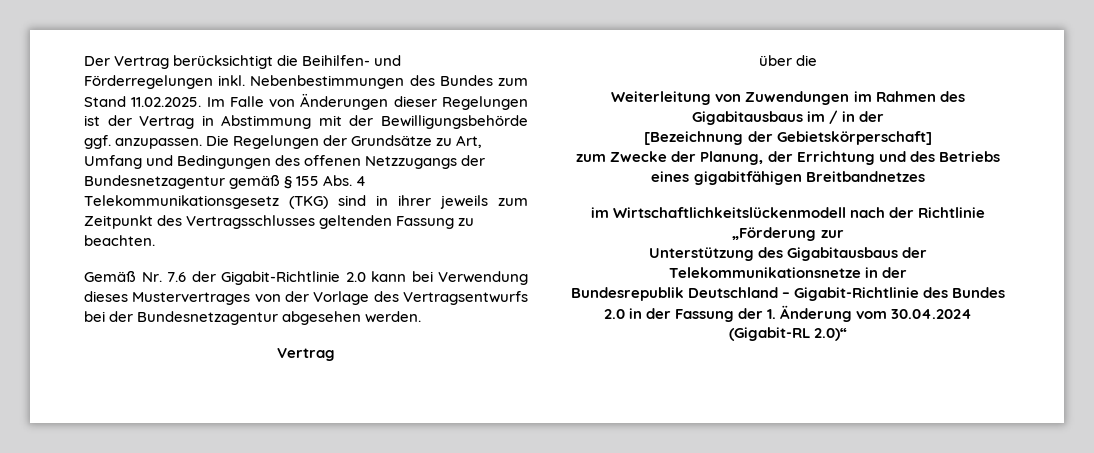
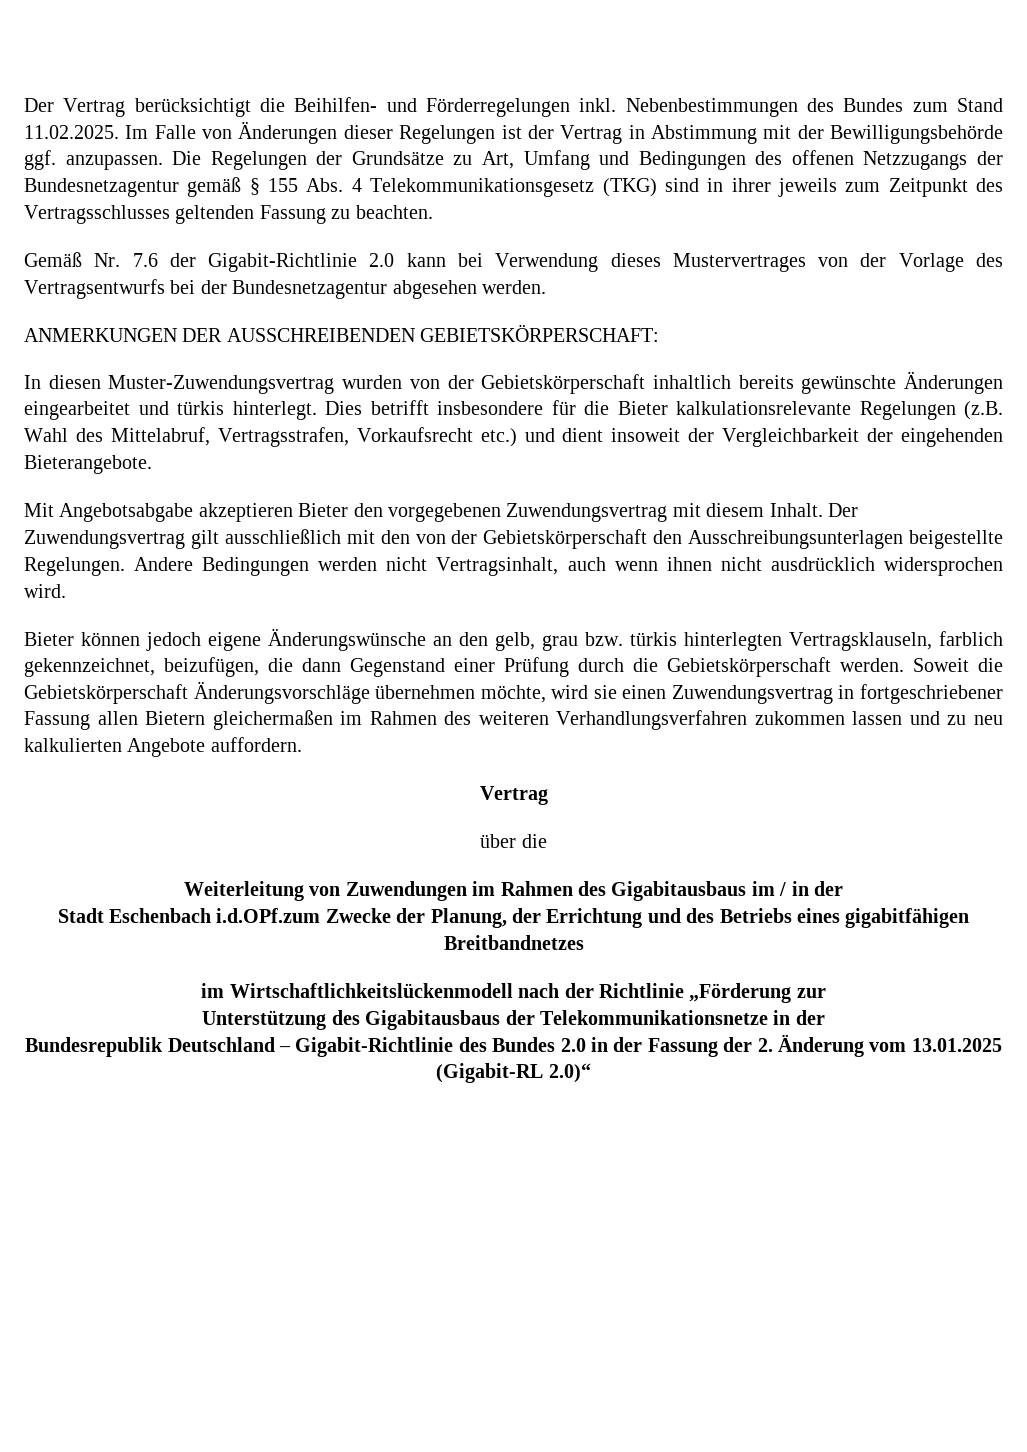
(422, 317) none -> [24,324,660,342] [24,371,1004,394] [24,400,1003,420] [24,427,1003,447] [24,455,152,474] [24,503,858,522] [24,529,1003,549] [24,557,1004,576] [24,584,66,598] [24,628,1003,651] [24,657,1003,677] [24,681,1003,704] [24,710,1004,730] [24,737,302,757] // ANMERKUNGEN DER AUSSCHREIBENDEN GEBIETSKÖRPERSCHAFT: // In diesen Muster-Zuwendungsvertrag wurden von der Gebietskörperschaft inhaltlich bereits gewünschte Änderungen eingearbeitet und türkis hinterlegt. Dies betrifft insbesondere für die Bieter kalkulationsrelevante Regelungen (z.B. Wahl des Mittelabruf, Vertragsstrafen, Vorkaufsrecht etc.) und dient insoweit der Vergleichbarkeit der eingehenden Bieterangebote. // Mit Angebotsabgabe akzeptieren Bieter den vorgegebenen Zuwendungsvertrag mit diesem Inhalt. Der Zuwendungsvertrag gilt ausschließlich mit den von der Gebietskörperschaft den Ausschreibungsunterlagen beigestellte Regelungen. Andere Bedingungen werden nicht Vertragsinhalt, auch wenn ihnen nicht ausdrücklich widersprochen wird. // Bieter können jedoch eigene Änderungswünsche an den gelb, grau bzw. türkis hinterlegten Vertragsklauseln, farblich gekennzeichnet, beizufügen, die dann Gegenstand einer Prüfung durch die Gebietskörperschaft werden. Soweit die Gebietskörperschaft Änderungsvorschläge übernehmen möchte, wird sie einen Zuwendungsvertrag in fortgeschriebener Fassung allen Bietern gleichermaßen im Rahmen des weiteren Verhandlungsverfahren zukommen lassen und zu neu kalkulierten Angebote auffordern.
[644,131,932,145] [576,154,607,162] [Bezeichnung der Gebietskörperschaft] // zum -> [57,908,321,923] Stadt Eschenbach i.d.OPf.zum
[767,309,777,319] 1. -> [757,1038,773,1052] 2.
[891,309,973,319] 30.04.2024 -> [911,1038,1002,1052] 13.01.2025

